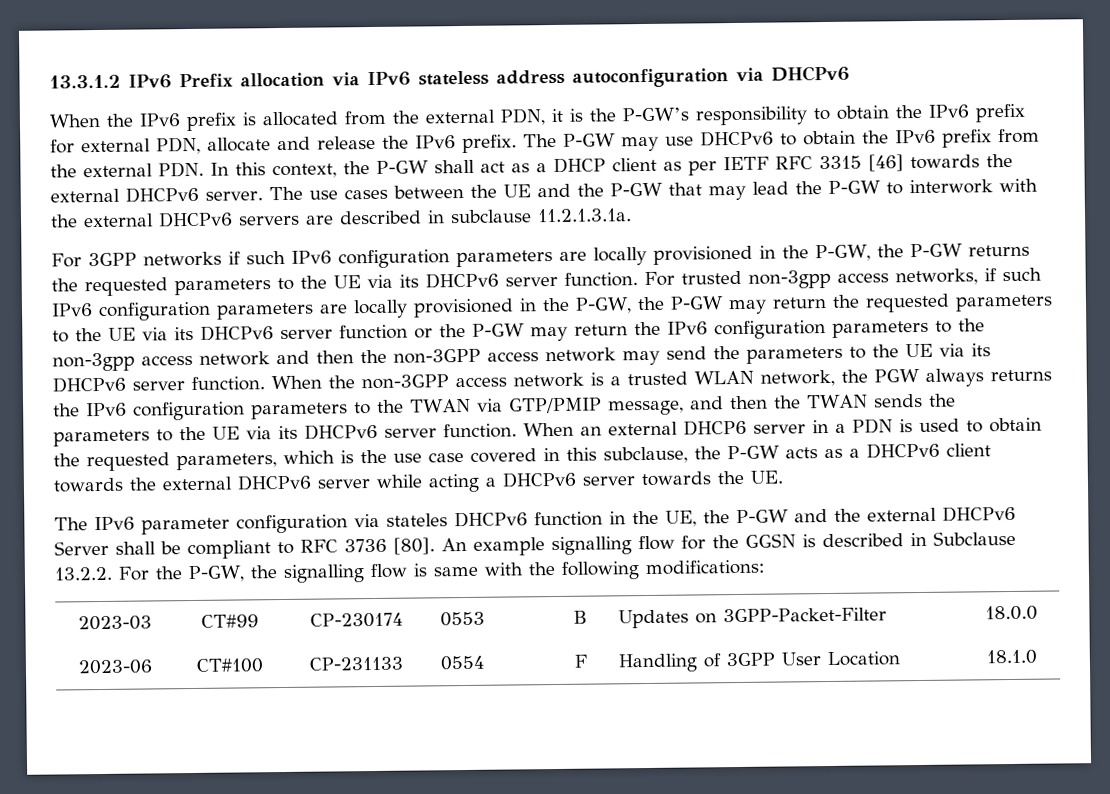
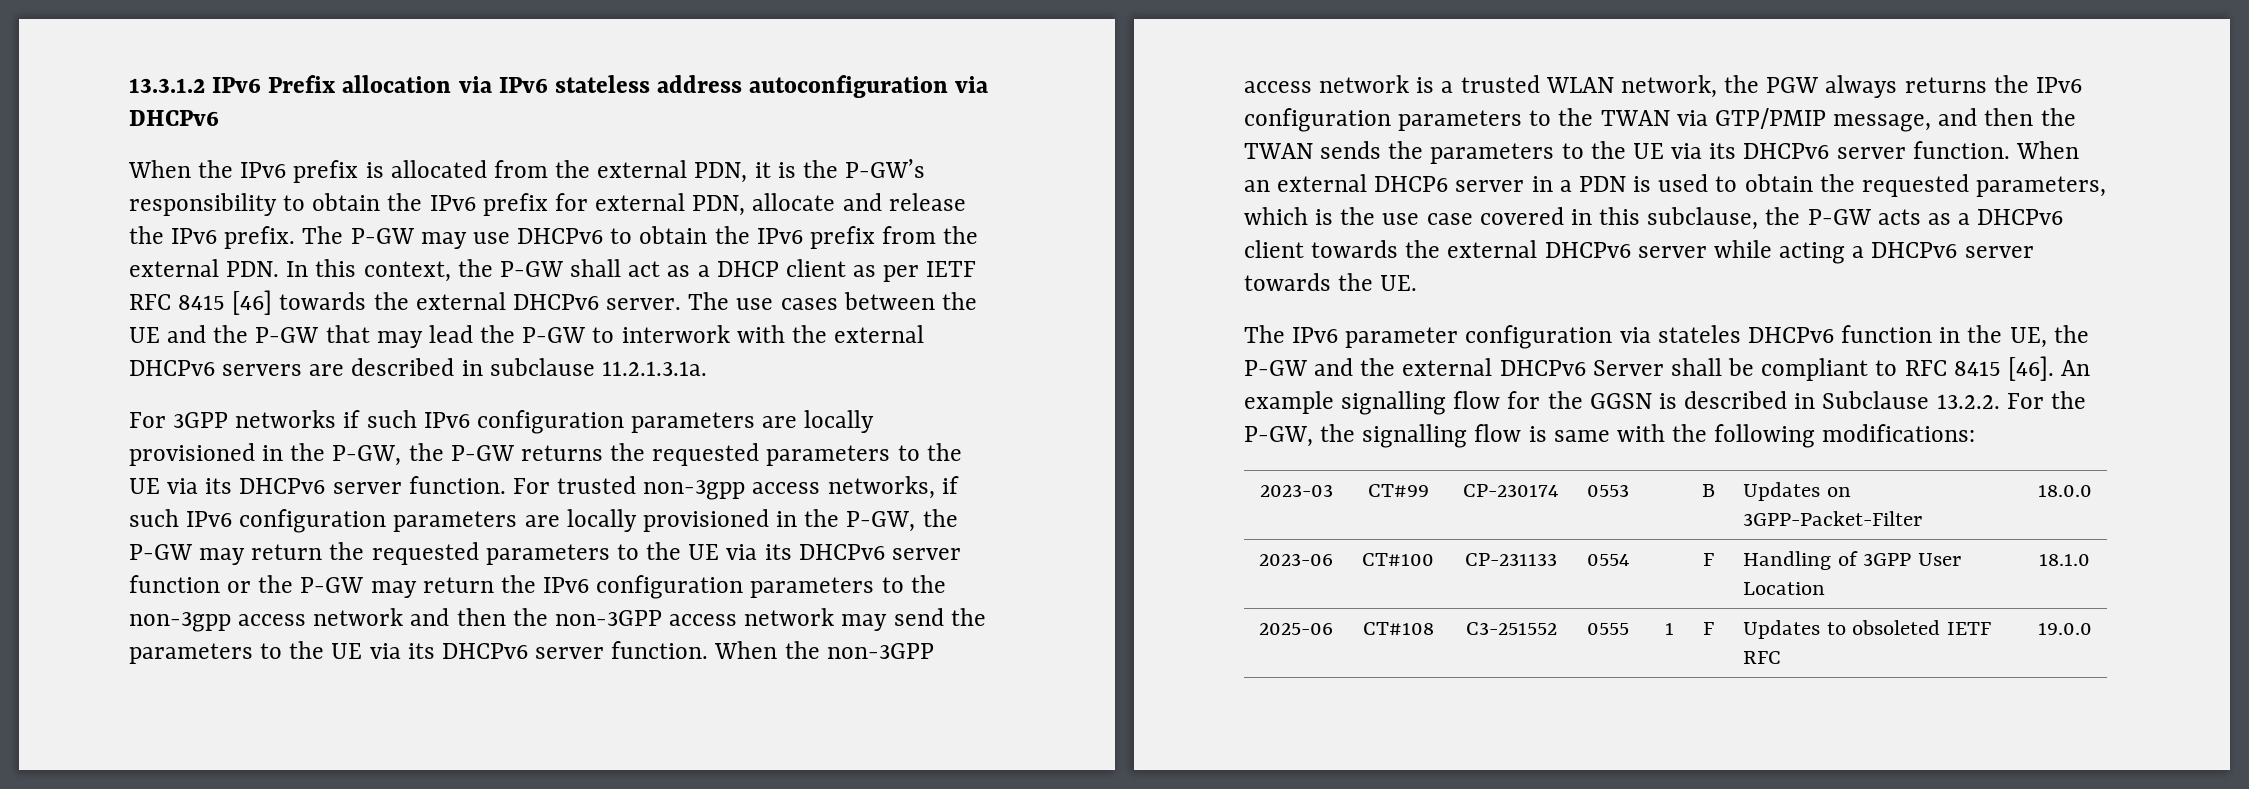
[819,155,862,170] 3315 -> [178,295,226,310] 8415
[344,537,435,555] 3736 [80]. -> [1953,356,2054,381] 8415 [46].
(1037, 657) none -> [1259,623,1333,635] [1362,622,1434,635] [1465,622,1557,635] [1587,623,1630,635] [1664,623,1674,635] [1703,622,1714,635] [1743,620,1991,639] [1743,651,1782,664] [2037,623,2092,635] // 2025-06 | CT#108 | C3-251552 | 0555 | 1 | F | Updates to obsoleted IETF RFC | 19.0.0

